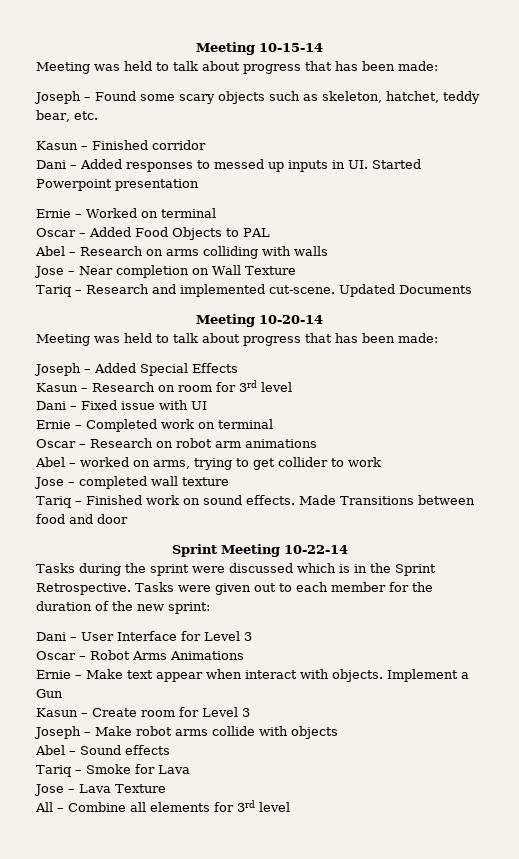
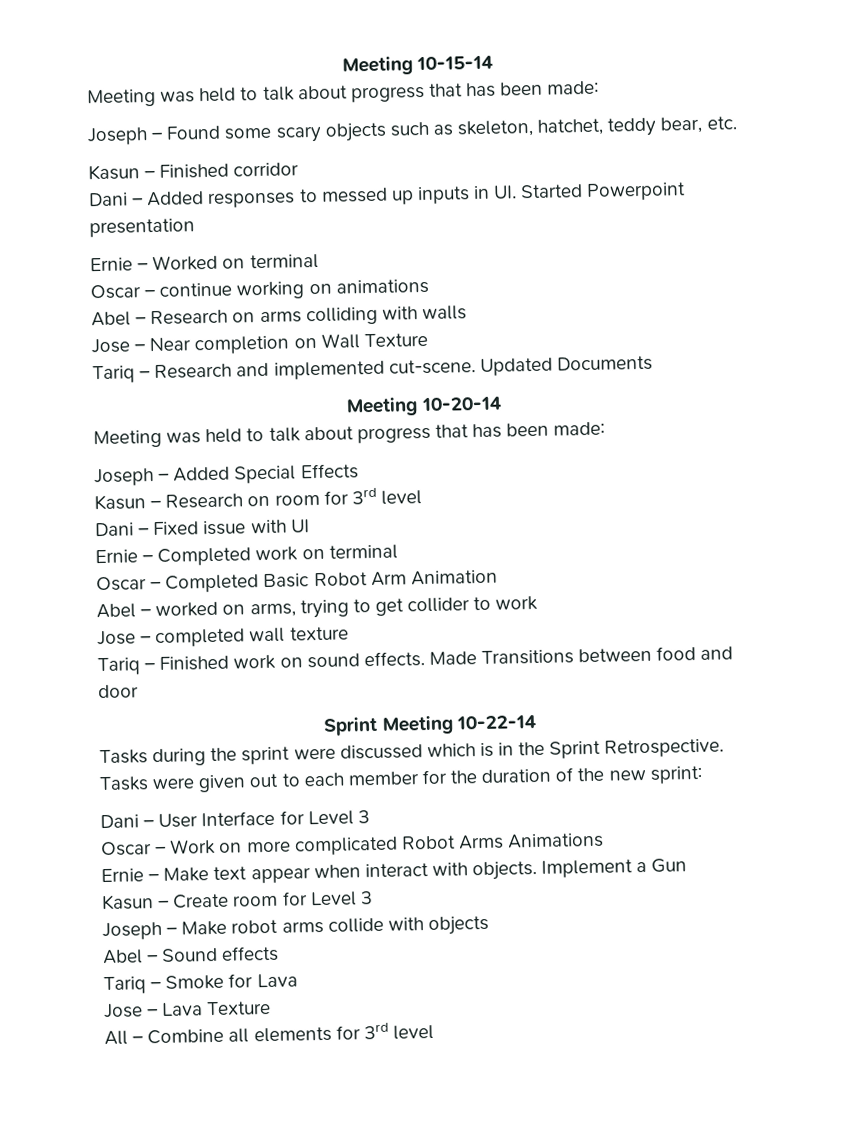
[89,227,270,240] Added Food Objects to PAL -> [159,278,429,300] continue working on animations
[90,438,317,448] Research on robot arm animations -> [165,569,498,593] Completed Basic Robot Arm Animation
(86, 658) none -> [169,836,398,856] Work on more complicated

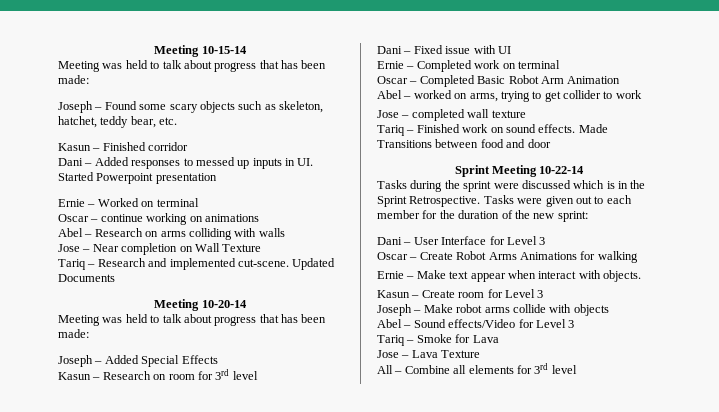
[169,836,398,856] Work on more complicated -> [419,252,453,260] Create
(605, 840) none -> [580,251,638,263] for walking
[541,858,688,878] Implement a Gun -> (641, 276) none
[221,945,280,962] effects -> [448,319,575,328] effects/Video for Level 3

